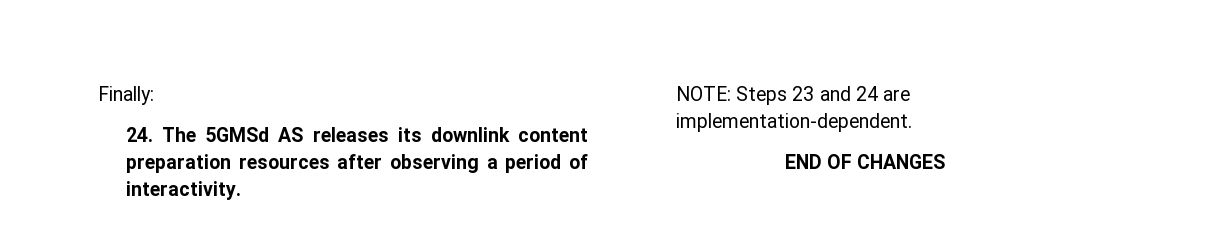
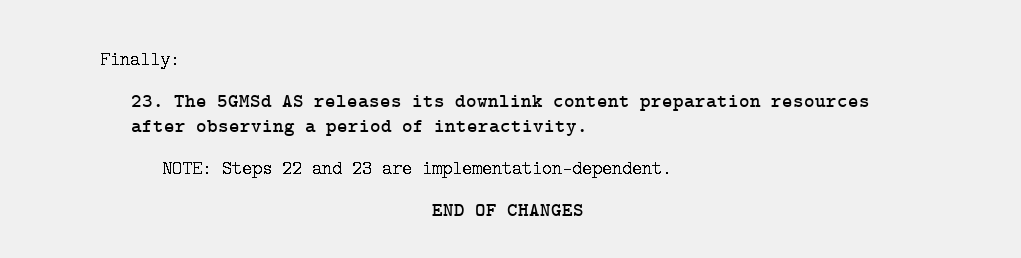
[125,127,153,142] 24. -> [131,95,165,107] 23.
[792,86,878,101] 23 and 24 -> [282,160,373,178] 22 and 23

